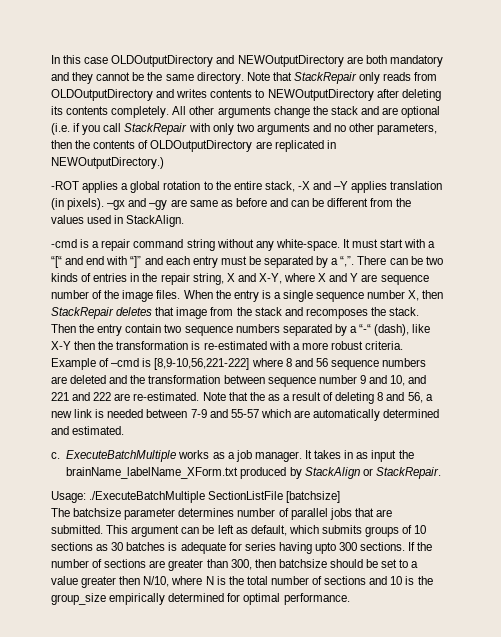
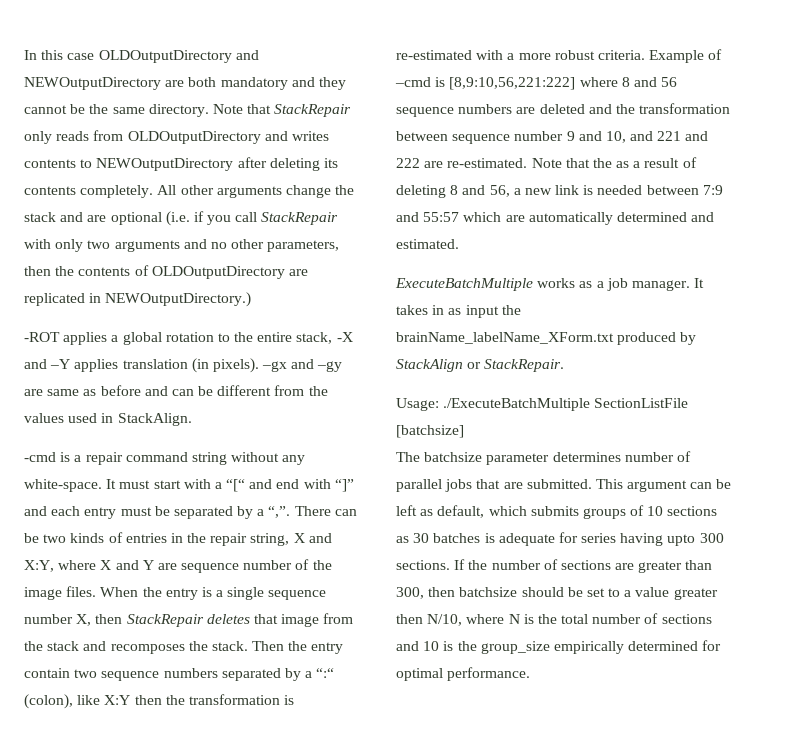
[258,273,282,284] X-Y, -> [24,560,54,572] X:Y,
[359,324,431,336] [51,341,71,350] “-“ (dash), like X-Y -> [316,668,335,678] [24,694,131,709] “:“ (colon), like X:Y
[154,358,250,370] [8,9-10,56,221-222] -> [449,77,576,90] [8,9:10,56,221:222]
[190,409,259,418] 7-9 and 55-57 -> [702,185,723,195] [396,212,460,222] 7:9 and 55:57
[51,452,60,459] c. -> (459, 244) none

